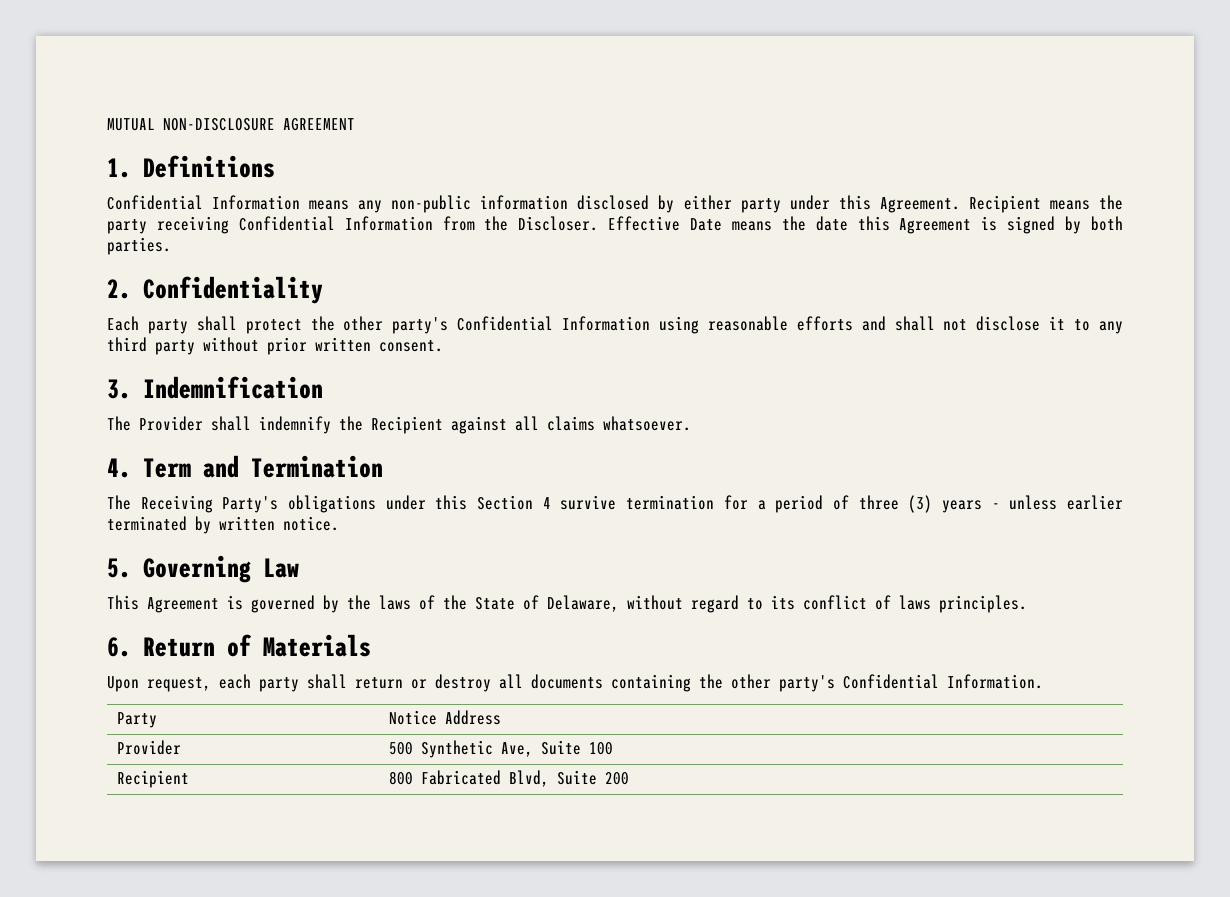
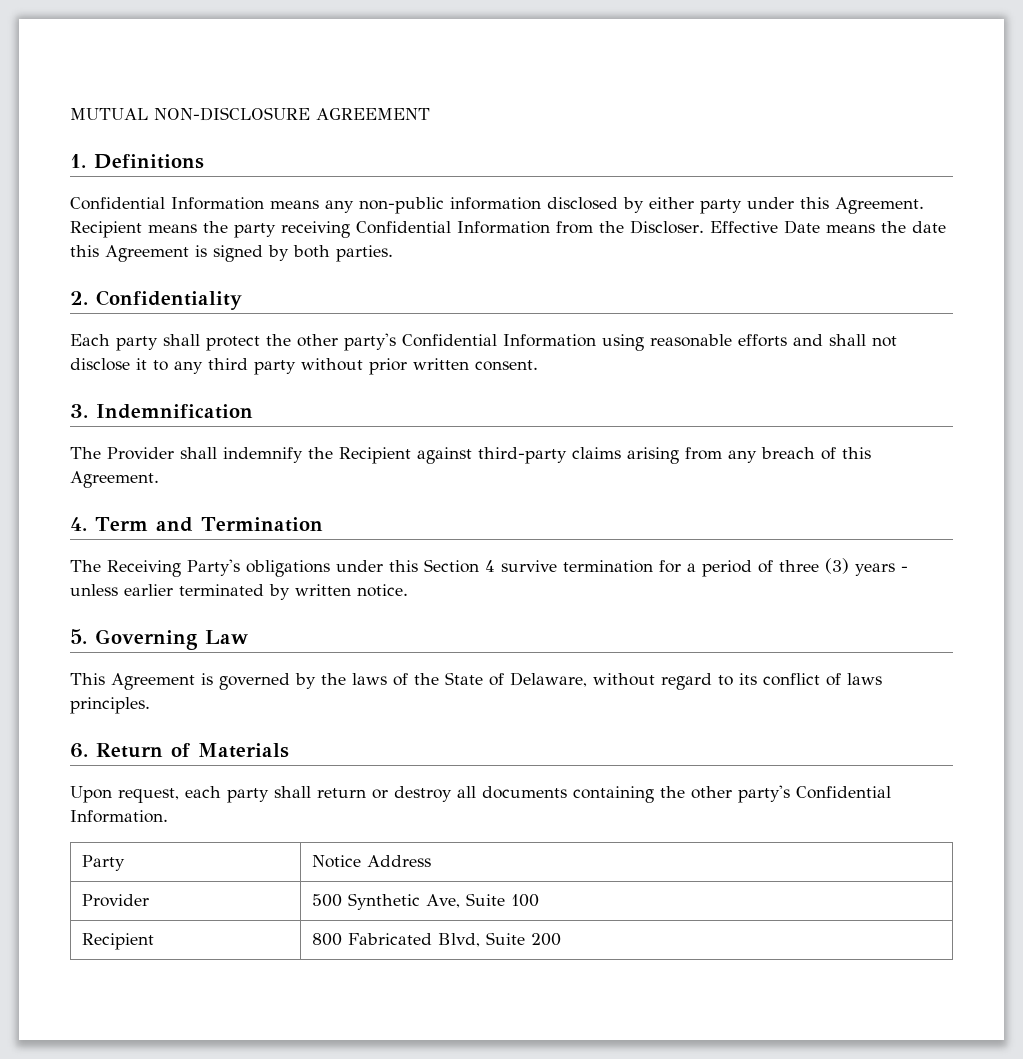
[515,416,691,431] all claims whatsoever. -> [478,447,871,464] [70,471,159,488] third-party claims arising from any breach of this Agreement.

